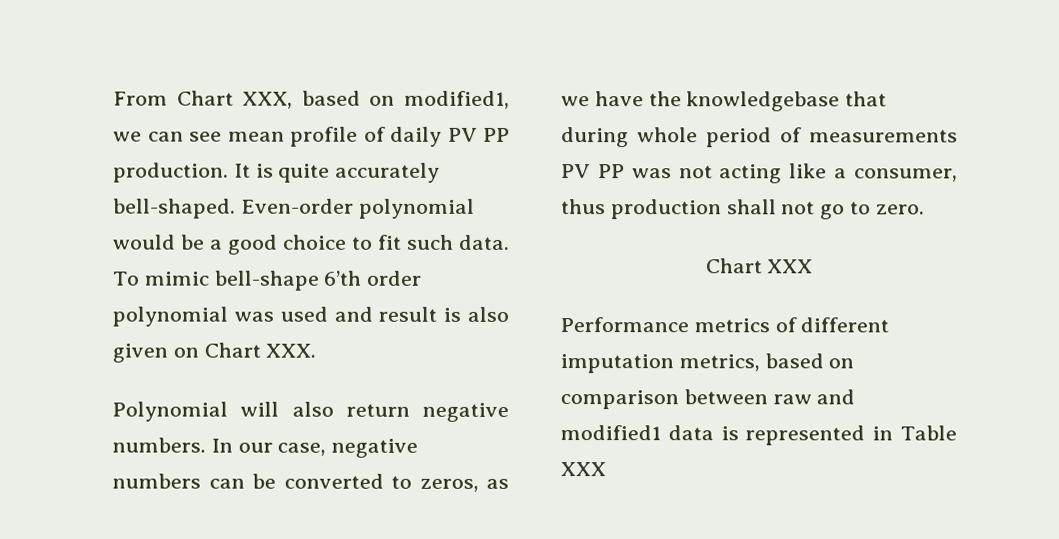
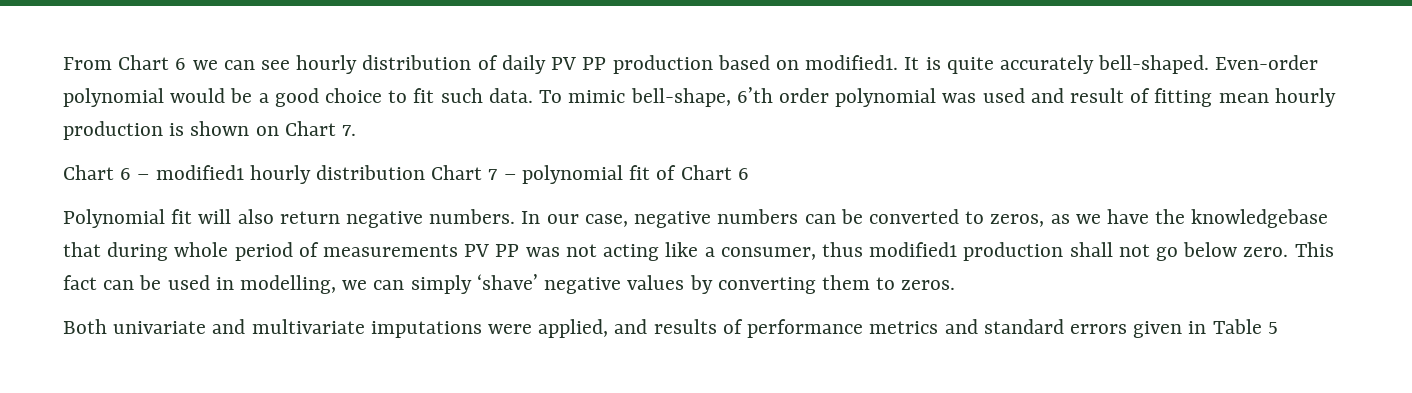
[242,90,511,109] XXX, based on modified1, -> [175,58,187,70] 6
[227,126,358,147] mean profile -> [296,55,472,74] hourly distribution
[113,162,229,183] production. -> [612,55,899,74] production based on modified1.
[213,270,319,291] bell-shape -> [630,88,731,107] bell-shape,
[443,306,509,322] [112,342,317,363] is also given on Chart XXX. -> [1130,88,1336,107] [63,121,357,140] [63,165,749,184] of fitting mean hourly production is shown on Chart 7. // Chart 6 – modified1 hourly distribution Chart 7 – polynomial fit of Chart 6
(228, 411) none -> [171,209,193,224] fit
(606, 207) none -> [869,242,958,257] modified1
[850,201,925,215] [704,258,814,274] [560,317,890,333] [560,353,855,374] [560,389,856,410] [560,425,866,446] to zero. // Chart XXX // Performance metrics of different imputation metrics, based on comparison between raw and modified1 data is represented -> [1183,242,1334,257] [63,274,956,294] [63,319,1183,338] below zero. This fact can be used in modelling, we can simply ‘shave’ negative values by converting them to zeros. // Both univariate and multivariate imputations were applied, and results of performance metrics and standard errors given
[560,462,606,477] XXX -> [1267,322,1278,334] 5

